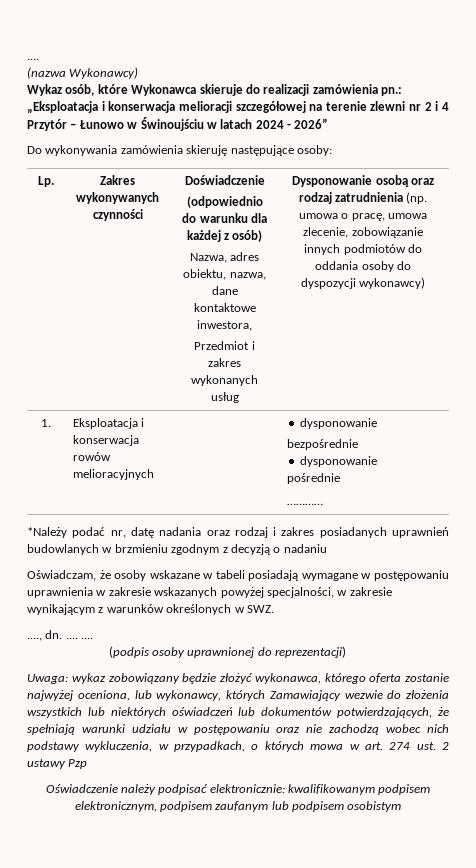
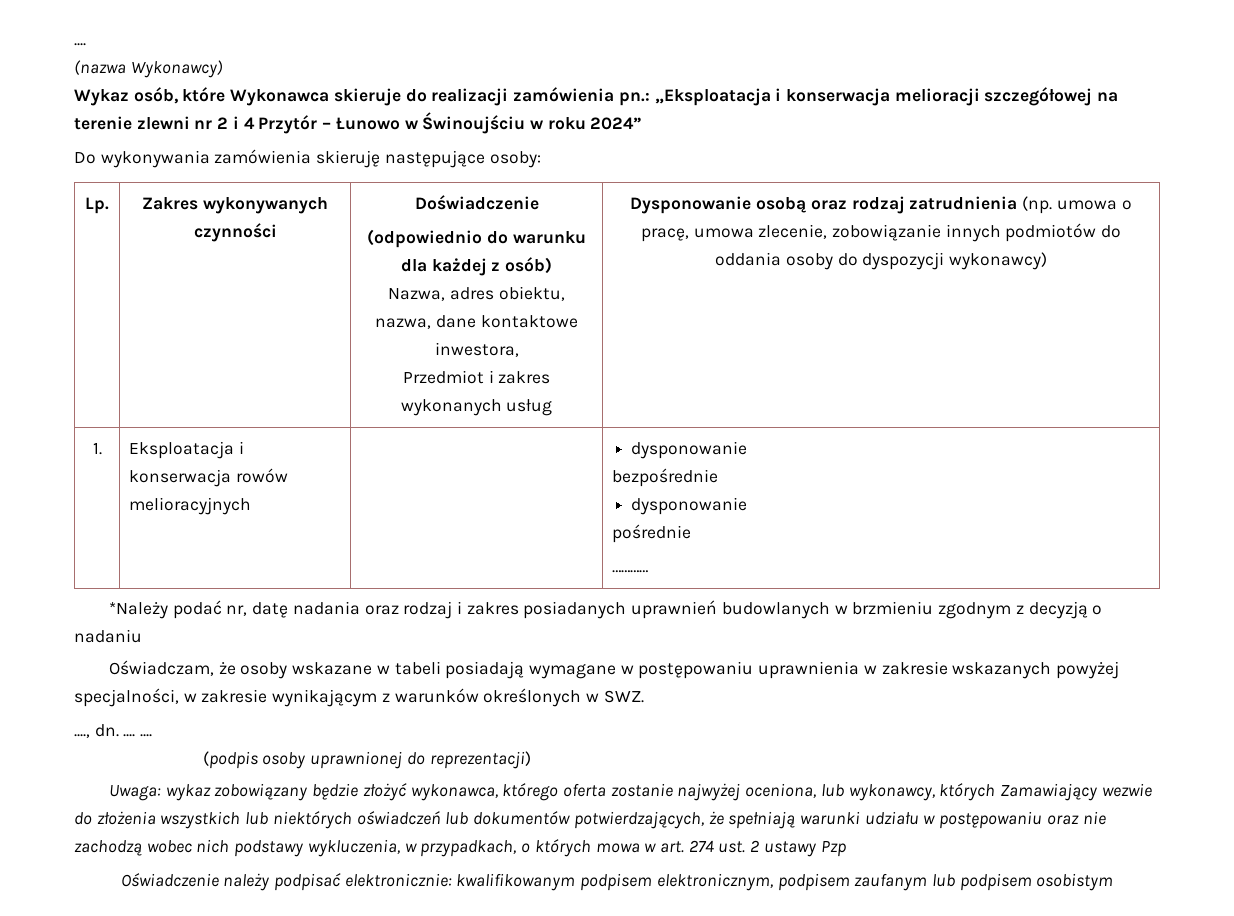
[220,118,329,129] latach 2024 - 2026” -> [547,117,642,130] roku 2024”

